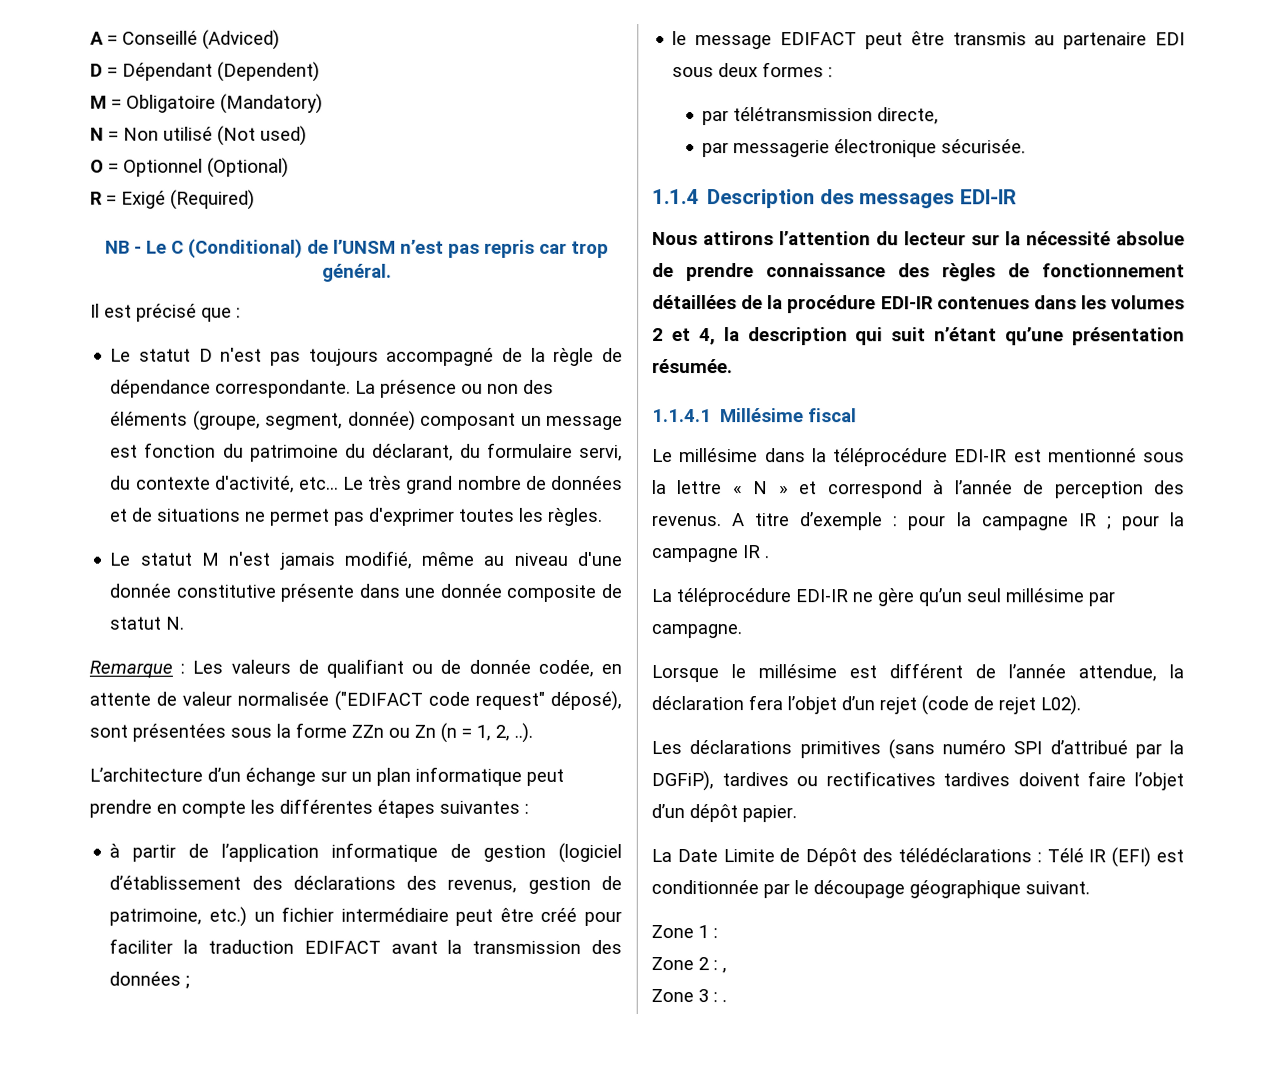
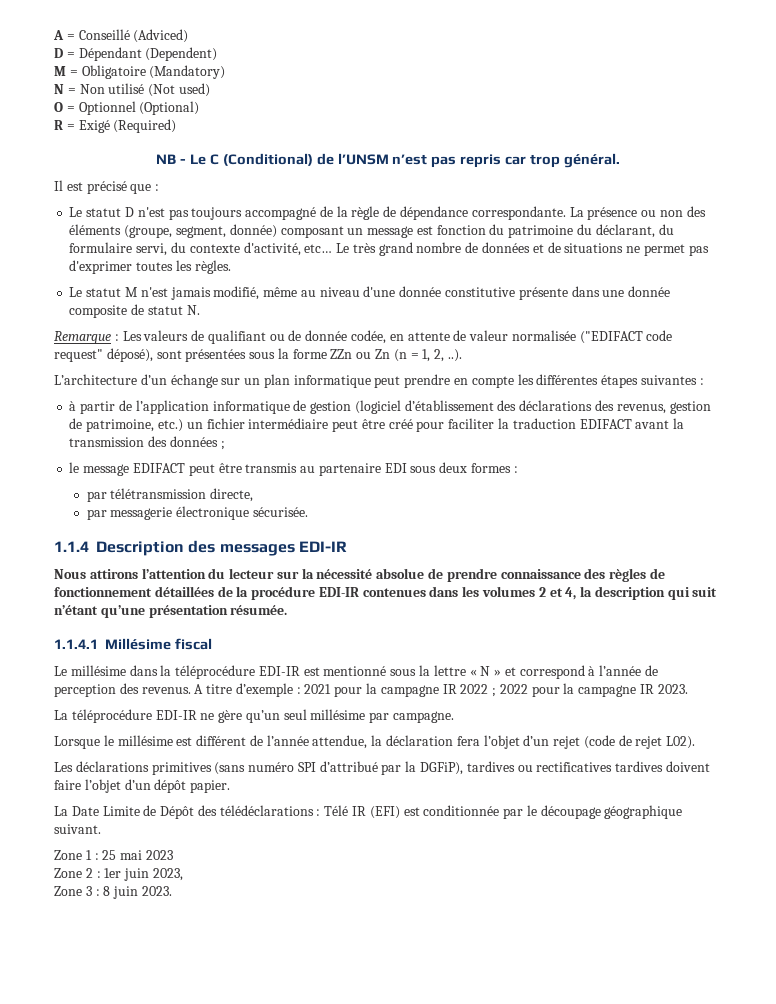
[908,512,1185,531] [651,545,769,563] pour la campagne IR ; pour la campagne IR . -> [304,683,688,697] 2021 pour la campagne IR 2022 ; 2022 pour la campagne IR 2023.
(718, 933) none -> [102,850,173,860] 25 mai 2023
[722,968,727,974] , -> [104,868,183,881] 1er juin 2023,
[722,999,727,1003] . -> [103,886,172,899] 8 juin 2023.

